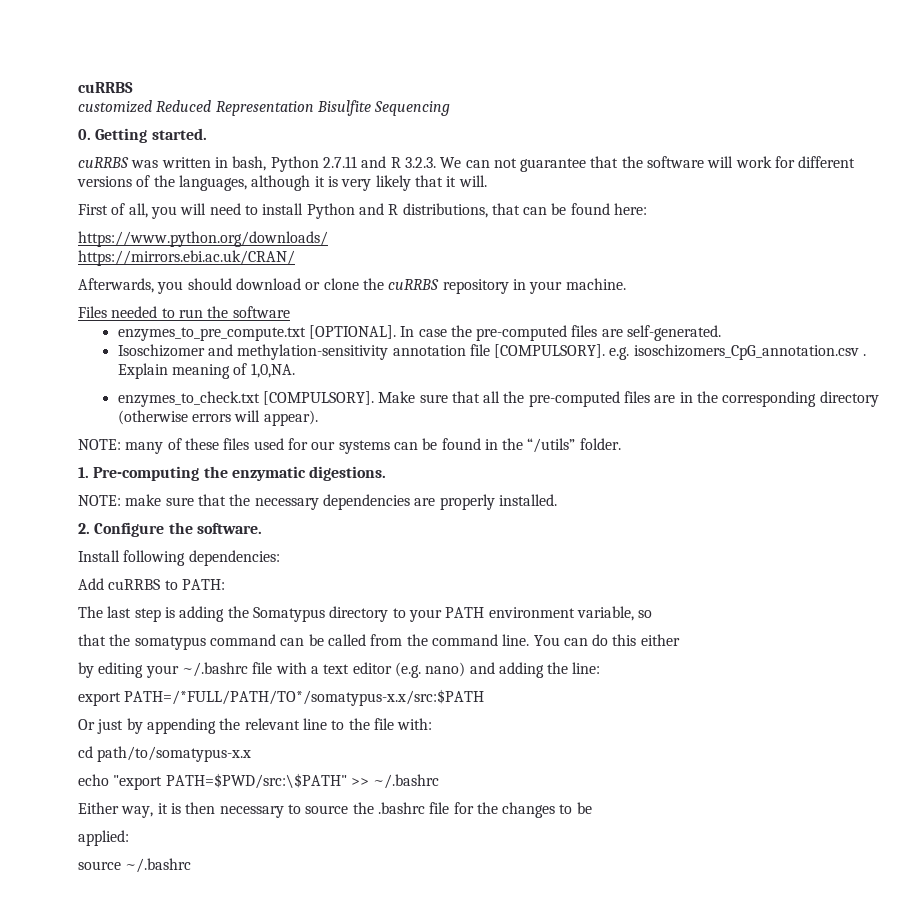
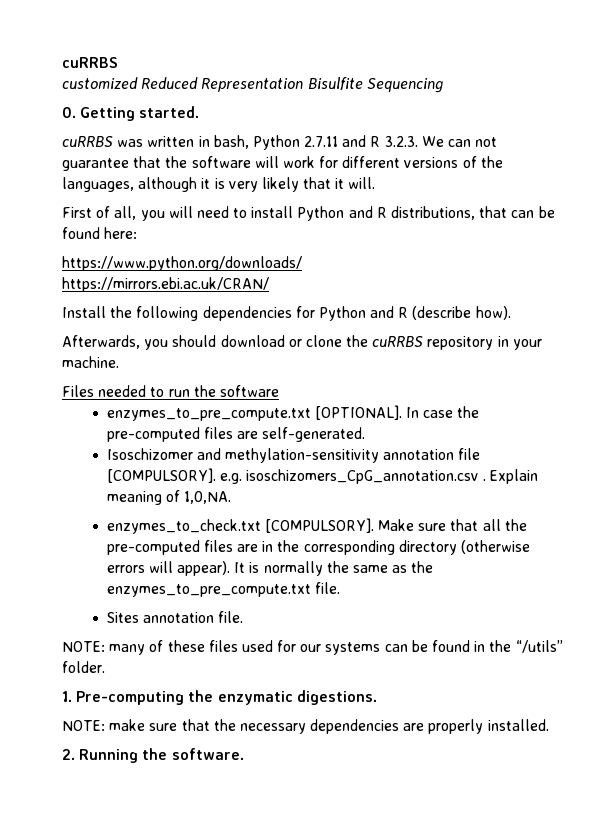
(295, 258) none -> [62,306,511,321] // Install the following dependencies for Python and R (describe how).
(318, 418) none -> [234,561,434,576] [106,582,340,597] [106,611,244,623] It is normally the same as the enzymes_to_pre_compute.txt file. // Sites annotation file.
[94,522,165,537] Configure -> [79,749,139,763] Running
[78,550,280,566] [78,578,225,590] [78,606,653,622] [78,634,680,650] [78,662,601,678] [78,689,485,706] [78,718,433,734] [78,746,252,762] [78,773,440,790] [78,802,592,818] [78,830,129,846] [78,858,192,873] // Install following dependencies: // Add cuRRBS to PATH: // The last step is adding the Somatypus directory to your PATH environment variable, so // that the somatypus command can be called from the command line. You can do this either // by editing your ~/.bashrc file with a text editor (e.g. nano) and adding the line: // export PATH=/*FULL/PATH/TO*/somatypus-x.x/src:$PATH // Or just by appending the relevant line to the file with: // cd path/to/somatypus-x.x // echo "export PATH=$PWD/src:\$PATH" >> ~/.bashrc // Either way, it is then necessary to source the .bashrc file for the changes to be // applied: // source ~/.bashrc -> (244, 754) none

